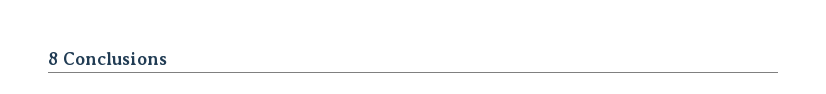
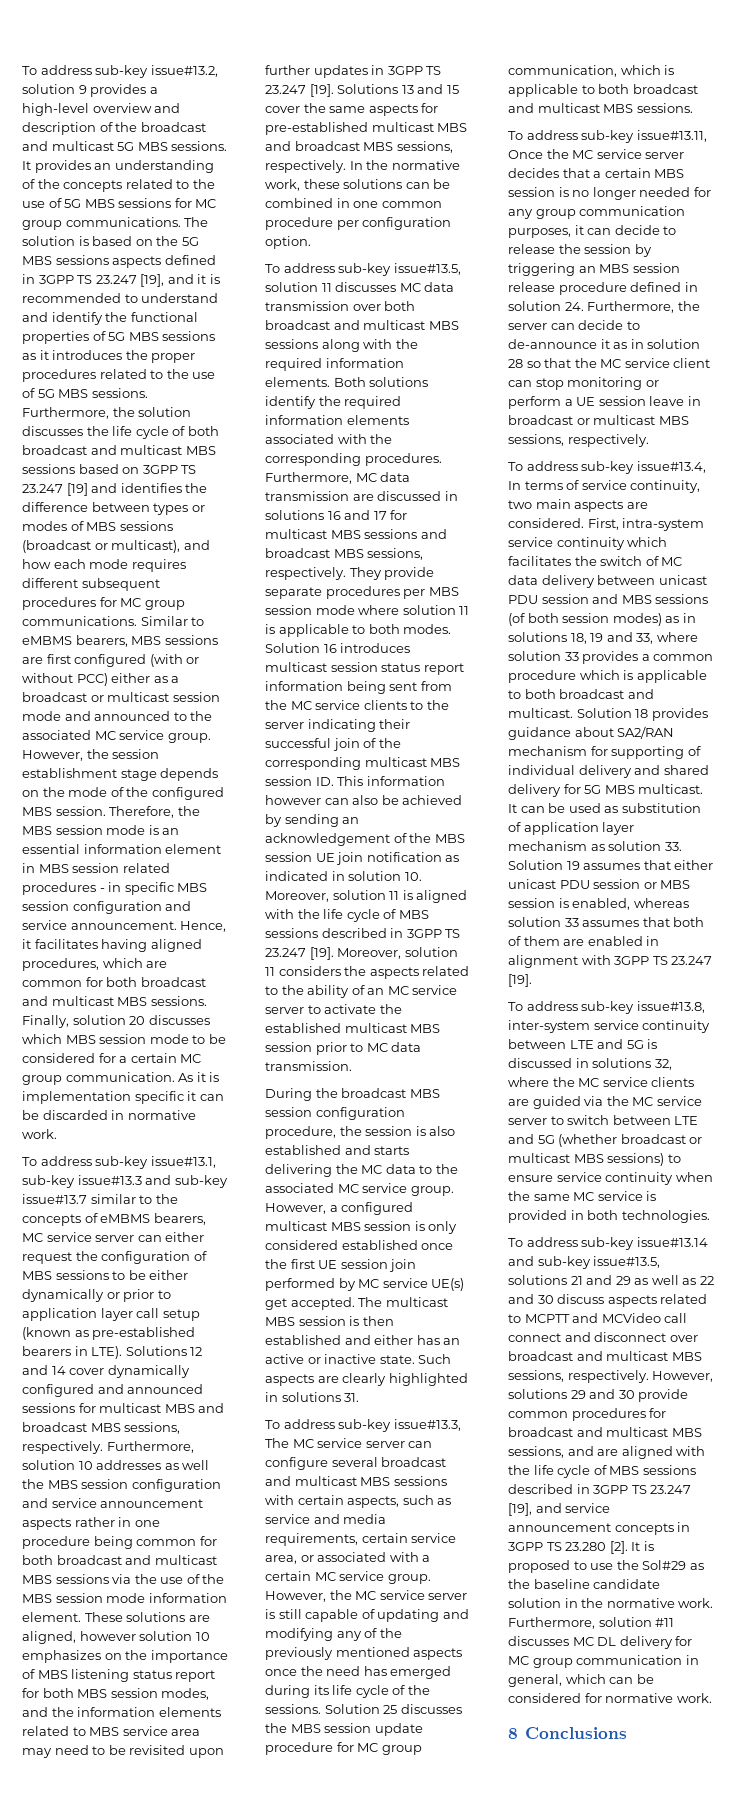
(48, 58) none -> [22,65,218,78] [22,84,158,97] [22,103,181,116] [22,122,206,135] [22,141,228,151] [22,160,214,173] [22,179,215,192] [22,198,217,208] [22,217,209,230] [22,236,199,246] [22,255,216,268] [22,274,220,287] [22,293,219,303] [22,312,198,325] [22,331,216,344] [22,350,196,363] [22,369,216,382] [22,388,148,398] [22,407,192,419] [22,426,219,439] [22,445,216,455] [22,464,197,474] [22,483,208,496] [22,502,205,515] [22,521,173,531] [22,540,210,553] [22,559,186,572] [22,578,160,591] [22,597,185,610] [22,616,205,626] [22,635,218,647] [22,654,200,667] [22,673,180,686] [22,692,220,702] [22,711,213,721] [22,730,211,743] [22,749,160,761] [22,768,219,781] [22,787,224,800] [22,806,200,818] [22,825,180,835] [22,844,222,854] [22,863,170,873] [22,882,208,895] [22,901,192,914] [22,920,227,932] [22,939,202,952] [22,958,168,971] [22,977,206,987] [22,996,207,1006] [22,1015,210,1028] [22,1034,226,1044] [22,1053,202,1063] [22,1072,220,1085] [22,1091,224,1104] [22,1110,196,1120] [22,1129,57,1139] [22,1156,216,1169] [22,1175,228,1188] [22,1194,178,1204] [22,1213,206,1226] [22,1232,205,1242] [22,1251,207,1264] [22,1270,189,1280] [22,1289,171,1302] [22,1308,200,1321] [22,1327,196,1340] [22,1346,203,1359] [22,1365,190,1378] [22,1384,204,1397] [22,1403,225,1413] [22,1422,181,1434] [22,1441,194,1454] [22,1460,210,1470] [22,1479,221,1492] [22,1498,204,1508] [22,1517,160,1530] [22,1536,217,1549] [22,1555,217,1565] [22,1574,225,1584] [22,1593,227,1603] [22,1612,210,1622] [22,1631,210,1644] [22,1650,228,1663] [22,1669,216,1682] [22,1688,210,1700] [22,1707,221,1717] [22,1726,201,1736] [22,1745,224,1758] [265,65,442,78] [265,84,459,97] [265,103,439,116] [265,122,468,135] [265,141,453,153] [265,160,460,173] [265,179,451,191] [265,198,442,208] [265,217,452,230] [265,236,311,249] [265,263,461,276] [265,282,455,292] [265,301,416,311] [265,320,459,330] [265,339,418,352] [265,358,404,371] [265,377,429,387] [265,396,402,409] [265,415,409,425] [265,434,393,444] [265,453,442,466] [265,472,411,484] [265,491,458,501] [265,510,408,520] [265,529,447,539] [265,548,424,560] [265,567,435,580] [265,586,459,599] [265,605,470,615] [265,624,452,637] [265,643,411,653] [265,662,464,675] [265,681,452,694] [265,700,449,710] [265,719,411,732] [265,738,401,751] [265,757,461,770] [265,776,445,786] [265,795,463,805] [265,814,360,827] [265,833,465,846] [265,852,460,865] [265,871,422,881] [265,890,468,903] [265,909,429,922] [265,928,461,938] [265,947,458,960] [265,966,470,979] [265,985,458,998] [265,1004,402,1014] [265,1023,441,1033] [265,1042,422,1055] [265,1061,352,1071] [265,1088,440,1101] [265,1107,405,1120] [265,1126,456,1139] [265,1145,410,1155] [265,1164,458,1177] [265,1183,454,1196] [265,1202,414,1215] [265,1221,458,1234] [265,1240,454,1250] [265,1259,417,1272] [265,1278,465,1291] [265,1297,448,1310] [265,1316,394,1326] [265,1335,461,1345] [265,1354,452,1364] [265,1373,468,1386] [265,1392,360,1402] [265,1419,461,1432] [265,1438,433,1448] [265,1457,447,1470] [265,1476,447,1486] [265,1495,452,1508] [265,1514,387,1524] [265,1533,457,1546] [265,1552,431,1564] [265,1571,431,1584] [265,1590,468,1602] [265,1609,469,1622] [265,1628,402,1641] [265,1647,463,1660] [265,1666,452,1679] [265,1685,430,1698] [265,1704,462,1714] [265,1723,423,1736] [265,1742,422,1755] [508,65,675,77] [508,84,698,97] [508,103,693,113] [508,130,707,143] [508,149,685,159] [508,168,685,178] [508,187,711,200] [508,206,686,219] [508,225,677,238] [508,244,652,257] [508,263,680,276] [508,282,698,295] [508,301,700,313] [508,320,640,330] [508,339,701,349] [508,358,711,368] [508,377,659,390] [508,396,701,409] [508,415,689,425] [508,434,649,447] [508,461,706,474] [508,480,701,493] [508,499,648,512] [508,518,705,531] [508,537,668,550] [508,556,683,566] [508,575,707,588] [508,594,709,604] [508,613,696,626] [508,632,698,644] [508,651,714,664] [508,670,707,683] [508,689,654,699] [508,708,708,721] [508,726,675,740] [508,746,701,759] [508,765,709,778] [508,784,704,797] [508,803,701,813] [508,822,635,835] [508,841,682,851] [508,860,714,870] [508,879,691,889] [508,898,689,910] [508,917,705,927] [508,936,660,946] [508,955,713,968] [508,974,532,987] [508,1001,705,1014] [508,1020,711,1033] [508,1039,658,1049] [508,1058,672,1070] [508,1077,695,1087] [508,1096,702,1109] [508,1115,699,1125] [508,1134,703,1147] [508,1153,681,1166] [508,1172,713,1185] [508,1191,657,1201] [508,1210,710,1223] [508,1237,708,1250] [508,1256,661,1269] [508,1275,714,1285] [508,1294,708,1307] [508,1313,688,1323] [508,1332,698,1342] [508,1351,702,1361] [508,1370,714,1383] [508,1389,689,1402] [508,1408,667,1421] [508,1427,702,1437] [508,1446,706,1459] [508,1465,696,1478] [508,1484,692,1494] [508,1503,611,1516] [508,1522,691,1535] [508,1541,654,1554] [508,1560,704,1573] [508,1579,661,1589] [508,1598,714,1608] [508,1617,675,1629] [508,1636,693,1649] [508,1655,699,1668] [508,1674,654,1687] [508,1693,712,1703] To address sub-key issue#13.2, solution 9 provides a high-level overview and description of the broadcast and multicast 5G MBS sessions. It provides an understanding of the concepts related to the use of 5G MBS sessions for MC group communications. The solution is based on the 5G MBS sessions aspects defined in 3GPP TS 23.247 [19], and it is recommended to understand and identify the functional properties of 5G MBS sessions as it introduces the proper procedures related to the use of 5G MBS sessions. Furthermore, the solution discusses the life cycle of both broadcast and multicast MBS sessions based on 3GPP TS 23.247 [19] and identifies the difference between types or modes of MBS sessions (broadcast or multicast), and how each mode requires different subsequent procedures for MC group communications. Similar to eMBMS bearers, MBS sessions are first configured (with or without PCC) either as a broadcast or multicast session mode and announced to the associated MC service group. However, the session establishment stage depends on the mode of the configured MBS session. Therefore, the MBS session mode is an essential information element in MBS session related procedures - in specific MBS session configuration and service announcement. Hence, it facilitates having aligned procedures, which are common for both broadcast and multicast MBS sessions. Finally, solution 20 discusses which MBS session mode to be considered for a certain MC group communication. As it is implementation specific it can be discarded in normative work. // To address sub-key issue#13.1, sub-key issue#13.3 and sub-key issue#13.7 similar to the concepts of eMBMS bearers, MC service server can either request the configuration of MBS sessions to be either dynamically or prior to application layer call setup (known as pre-established bearers in LTE). Solutions 12 and 14 cover dynamically configured and announced sessions for multicast MBS and broadcast MBS sessions, respectively. Furthermore, solution 10 addresses as well the MBS session configuration and service announcement aspects rather in one procedure being common for both broadcast and multicast MBS sessions via the use of the MBS session mode information element. These solutions are aligned, however solution 10 emphasizes on the importance of MBS listening status report for both MBS session modes, and the information elements related to MBS service area may need to be revisited upon further updates in 3GPP TS 23.247 [19]. Solutions 13 and 15 cover the same aspects for pre-established multicast MBS and broadcast MBS sessions, respectively. In the normative work, these solutions can be combined in one common procedure per configuration option. // To address sub-key issue#13.5, solution 11 discusses MC data transmission over both broadcast and multicast MBS sessions along with the required information elements. Both solutions identify the required information elements associated with the corresponding procedures. Furthermore, MC data transmission are discussed in solutions 16 and 17 for multicast MBS sessions and broadcast MBS sessions, respectively. They provide separate procedures per MBS session mode where solution 11 is applicable to both modes. Solution 16 introduces multicast session status report information being sent from the MC service clients to the server indicating their successful join of the corresponding multicast MBS session ID. This information however can also be achieved by sending an acknowledgement of the MBS session UE join notification as indicated in solution 10. Moreover, solution 11 is aligned with the life cycle of MBS sessions described in 3GPP TS 23.247 [19]. Moreover, solution 11 considers the aspects related to the ability of an MC service server to activate the established multicast MBS session prior to MC data transmission. // During the broadcast MBS session configuration procedure, the session is also established and starts delivering the MC data to the associated MC service group. However, a configured multicast MBS session is only considered established once the first UE session join performed by MC service UE(s) get accepted. The multicast MBS session is then established and either has an active or inactive state. Such aspects are clearly highlighted in solutions 31. // To address sub-key issue#13.3, The MC service server can configure several broadcast and multicast MBS sessions with certain aspects, such as service and media requirements, certain service area, or associated with a certain MC service group. However, the MC service server is still capable of updating and modifying any of the previously mentioned aspects once the need has emerged during its life cycle of the sessions. Solution 25 discusses the MBS session update procedure for MC group communication, which is applicable to both broadcast and multicast MBS sessions. // To address sub-key issue#13.11, Once the MC service server decides that a certain MBS session is no longer needed for any group communication purposes, it can decide to release the session by triggering an MBS session release procedure defined in solution 24. Furthermore, the server can decide to de-announce it as in solution 28 so that the MC service client can stop monitoring or perform a UE session leave in broadcast or multicast MBS sessions, respectively. // To address sub-key issue#13.4, In terms of service continuity, two main aspects are considered. First, intra-system service continuity which facilitates the switch of MC data delivery between unicast PDU session and MBS sessions (of both session modes) as in solutions 18, 19 and 33, where solution 33 provides a common procedure which is applicable to both broadcast and multicast. Solution 18 provides guidance about SA2/RAN mechanism for supporting of individual delivery and shared delivery for 5G MBS multicast. It can be used as substitution of application layer mechanism as solution 33. Solution 19 assumes that either unicast PDU session or MBS session is enabled, whereas solution 33 assumes that both of them are enabled in alignment with 3GPP TS 23.247 [19]. // To address sub-key issue#13.8, inter-system service continuity between LTE and 5G is discussed in solutions 32, where the MC service clients are guided via the MC service server to switch between LTE and 5G (whether broadcast or multicast MBS sessions) to ensure service continuity when the same MC service is provided in both technologies. // To address sub-key issue#13.14 and sub-key issue#13.5, solutions 21 and 29 as well as 22 and 30 discuss aspects related to MCPTT and MCVideo call connect and disconnect over broadcast and multicast MBS sessions, respectively. However, solutions 29 and 30 provide common procedures for broadcast and multicast MBS sessions, and are aligned with the life cycle of MBS sessions described in 3GPP TS 23.247 [19], and service announcement concepts in 3GPP TS 23.280 [2]. It is proposed to use the Sol#29 as the baseline candidate solution in the normative work. Furthermore, solution #11 discusses MC DL delivery for MC group communication in general, which can be considered for normative work. //

